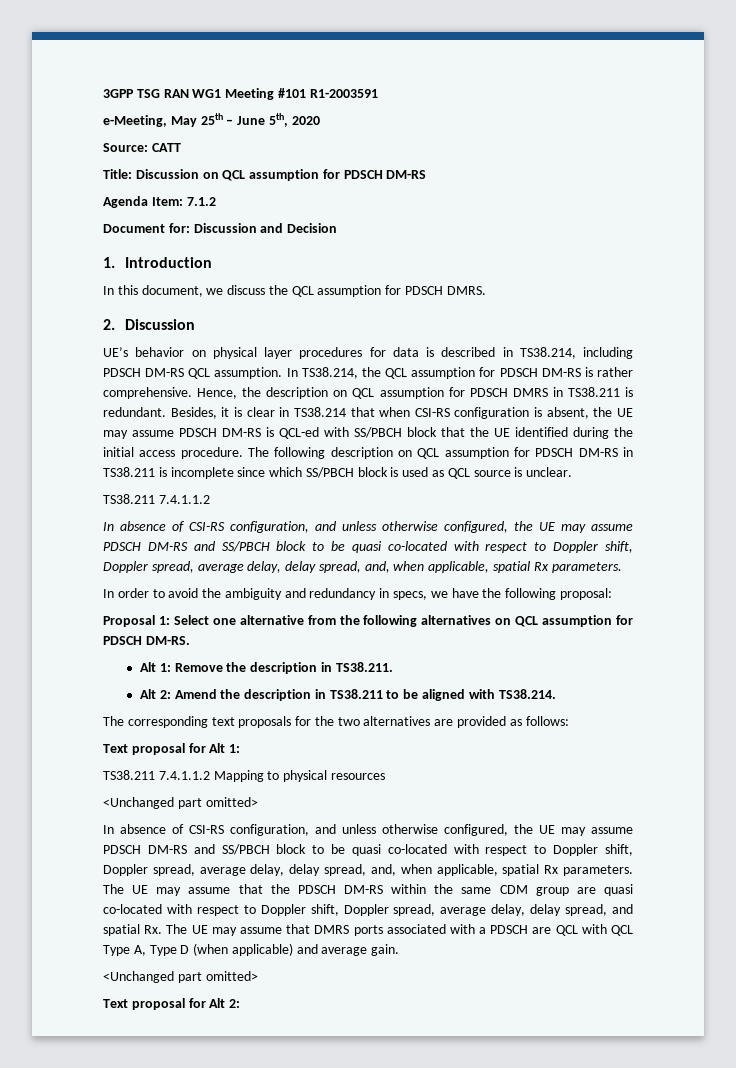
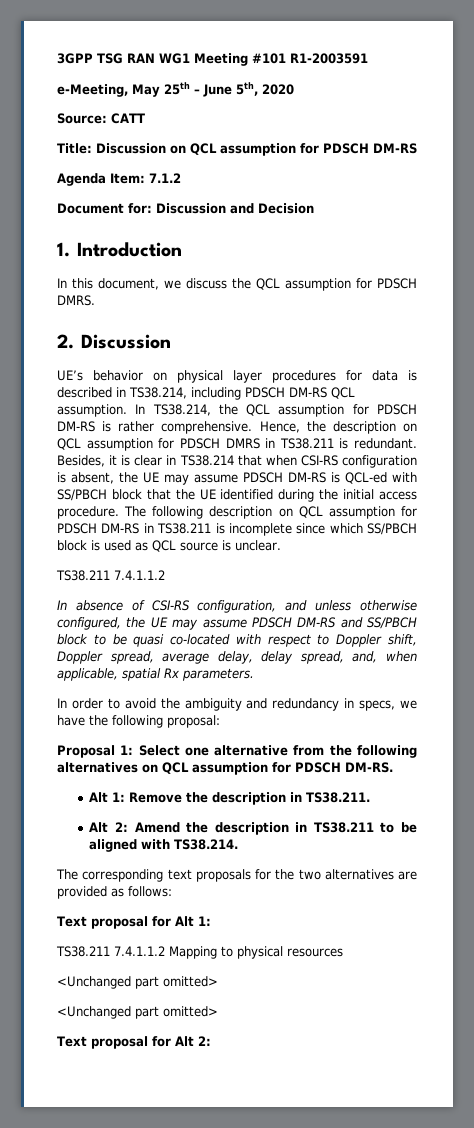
[103,824,633,836] [103,844,634,856] [103,864,633,876] [103,884,634,896] [103,904,633,916] [103,924,633,936] [103,943,400,956] // In absence of CSI-RS configuration, and unless otherwise configured, the UE may assume PDSCH DM-RS and SS/PBCH block to be quasi co-located with respect to Doppler shift, Doppler spread, average delay, delay spread, and, when applicable, spatial Rx parameters. The UE may assume that the PDSCH DM-RS within the same CDM group are quasi co-located with respect to Doppler shift, Doppler spread, average delay, delay spread, and spatial Rx. The UE may assume that DMRS ports associated with a PDSCH are QCL with QCL Type A, Type D (when applicable) and average gain. -> (218, 981) none

